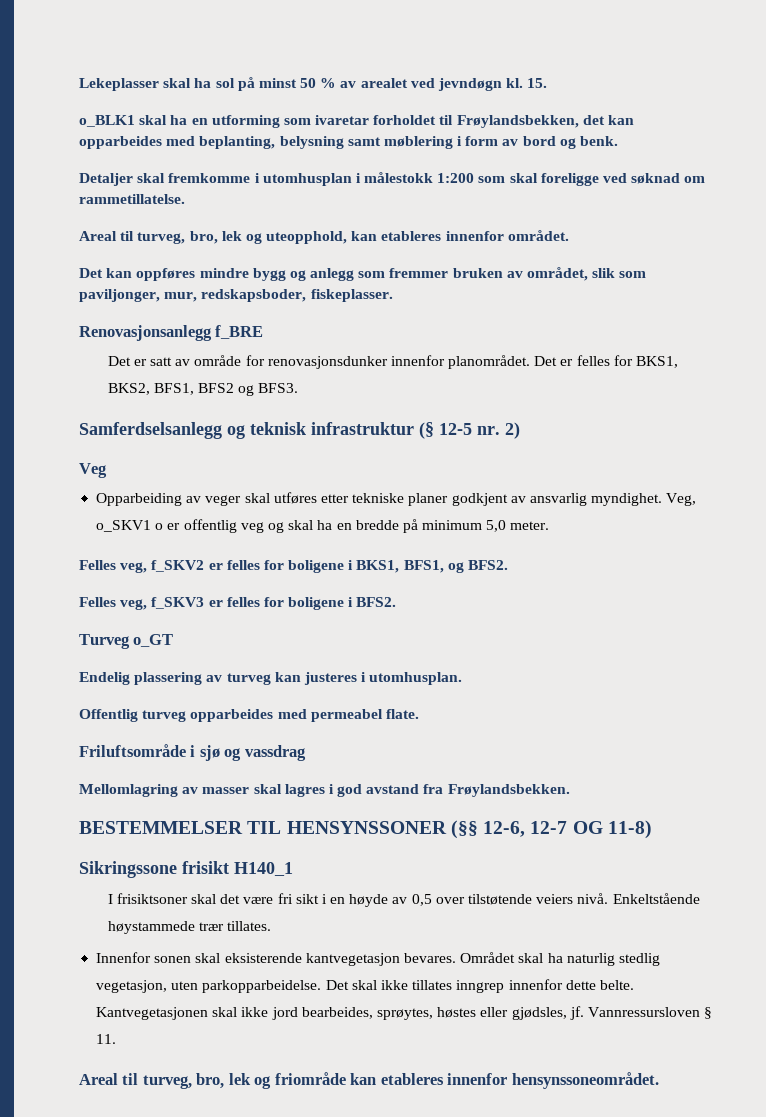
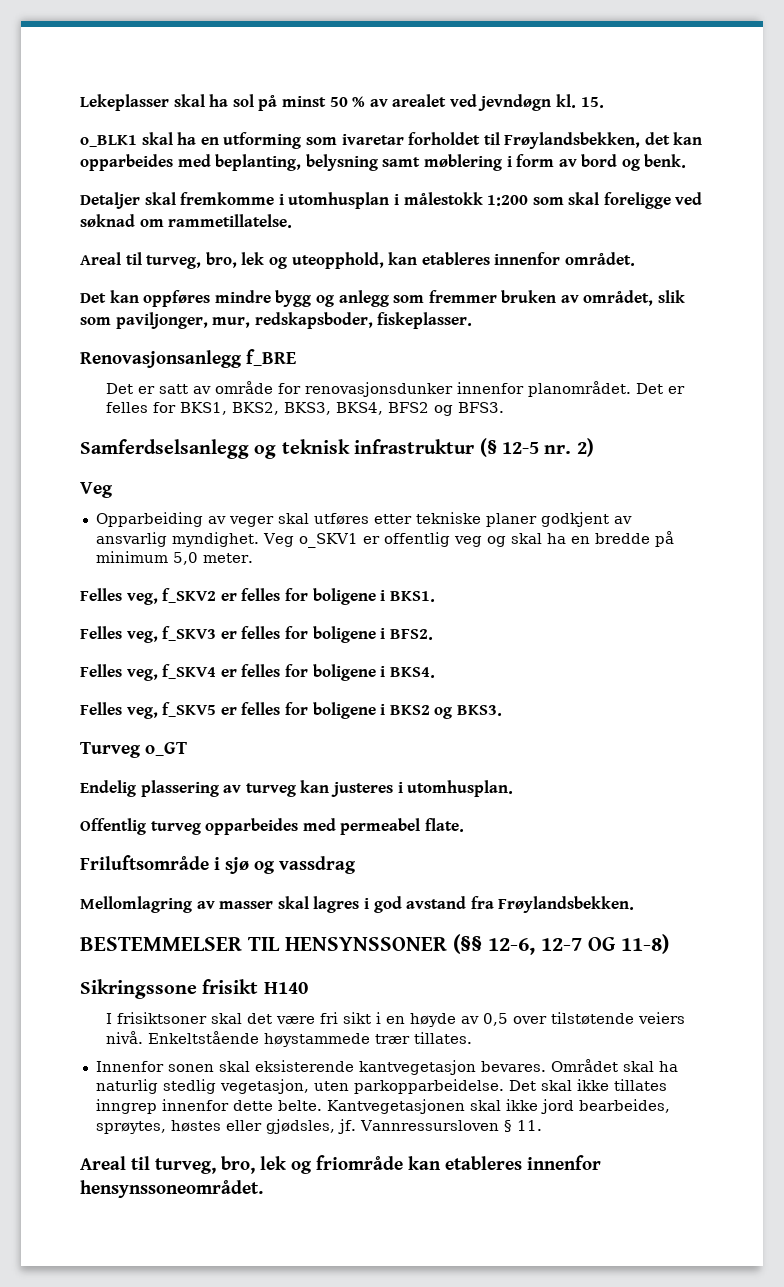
[153,383,194,395] BFS1, -> [283,402,383,415] BKS3, BKS4,
[666,493,697,506] [96,520,164,532] Veg, o_SKV1 o -> [262,533,358,548] Veg o_SKV1
[356,560,509,573] BKS1, BFS1, og BFS2. -> [389,591,435,602] BKS1.
(397, 602) none -> [80,664,435,681] [80,702,502,719] // Felles veg, f_SKV4 er felles for boligene i BKS4. // Felles veg, f_SKV5 er felles for boligene i BKS2 og BKS3.
[234,862,293,876] H140_1 -> [263,982,308,994] H140

